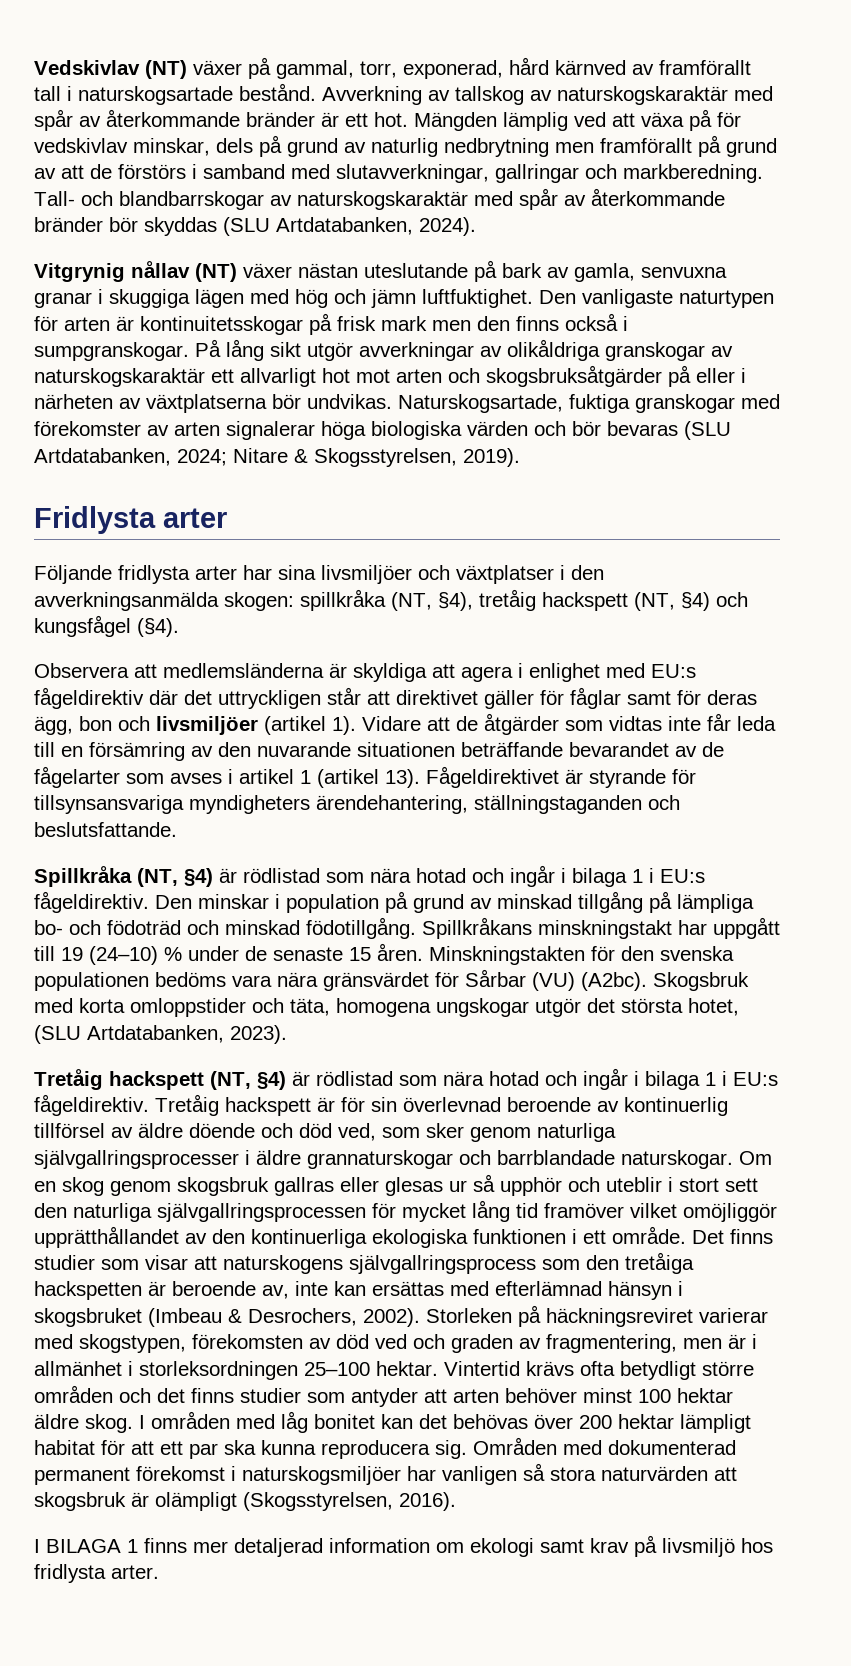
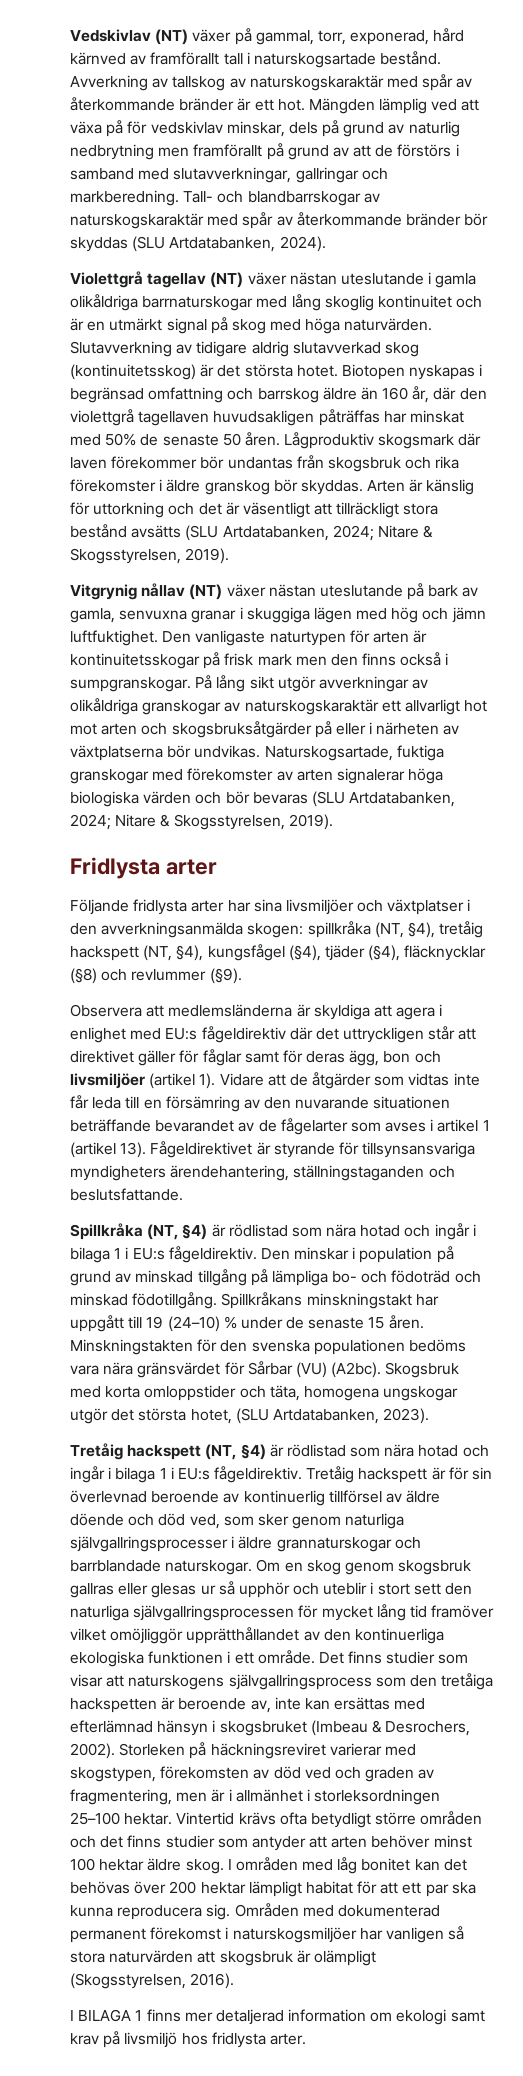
(476, 226) none -> [70,271,477,288] [70,294,483,311] [70,317,433,334] [70,341,419,357] [70,364,483,380] [70,386,487,403] [70,409,464,426] [70,432,482,449] [70,455,460,472] [70,479,475,495] [70,502,439,518] [70,524,434,541] [70,548,230,564] // Violettgrå tagellav (NT) växer nästan uteslutande i gamla olikåldriga barrnaturskogar med lång skoglig kontinuitet och är en utmärkt signal på skog med höga naturvärden. Slutavverkning av tidigare aldrig slutavverkad skog (kontinuitetsskog) är det största hotet. Biotopen nyskapas i begränsad omfattning och barrskog äldre än 160 år, där den violettgrå tagellaven huvudsakligen påträffas har minskat med 50% de senaste 50 åren. Lågproduktiv skogsmark där laven förekommer bör undantas från skogsbruk och rika förekomster i äldre granskog bör skyddas. Arten är känslig för uttorkning och det är väsentligt att tillräckligt stora bestånd avsätts (SLU Artdatabanken, 2024; Nitare & Skogsstyrelsen, 2019).
[681,592,748,611] [34,615,179,637] §4) och kungsfågel (§4). -> [176,944,487,961] [70,968,242,984] §4), kungsfågel (§4), tjäder (§4), fläcknycklar (§8) och revlummer (§9).

